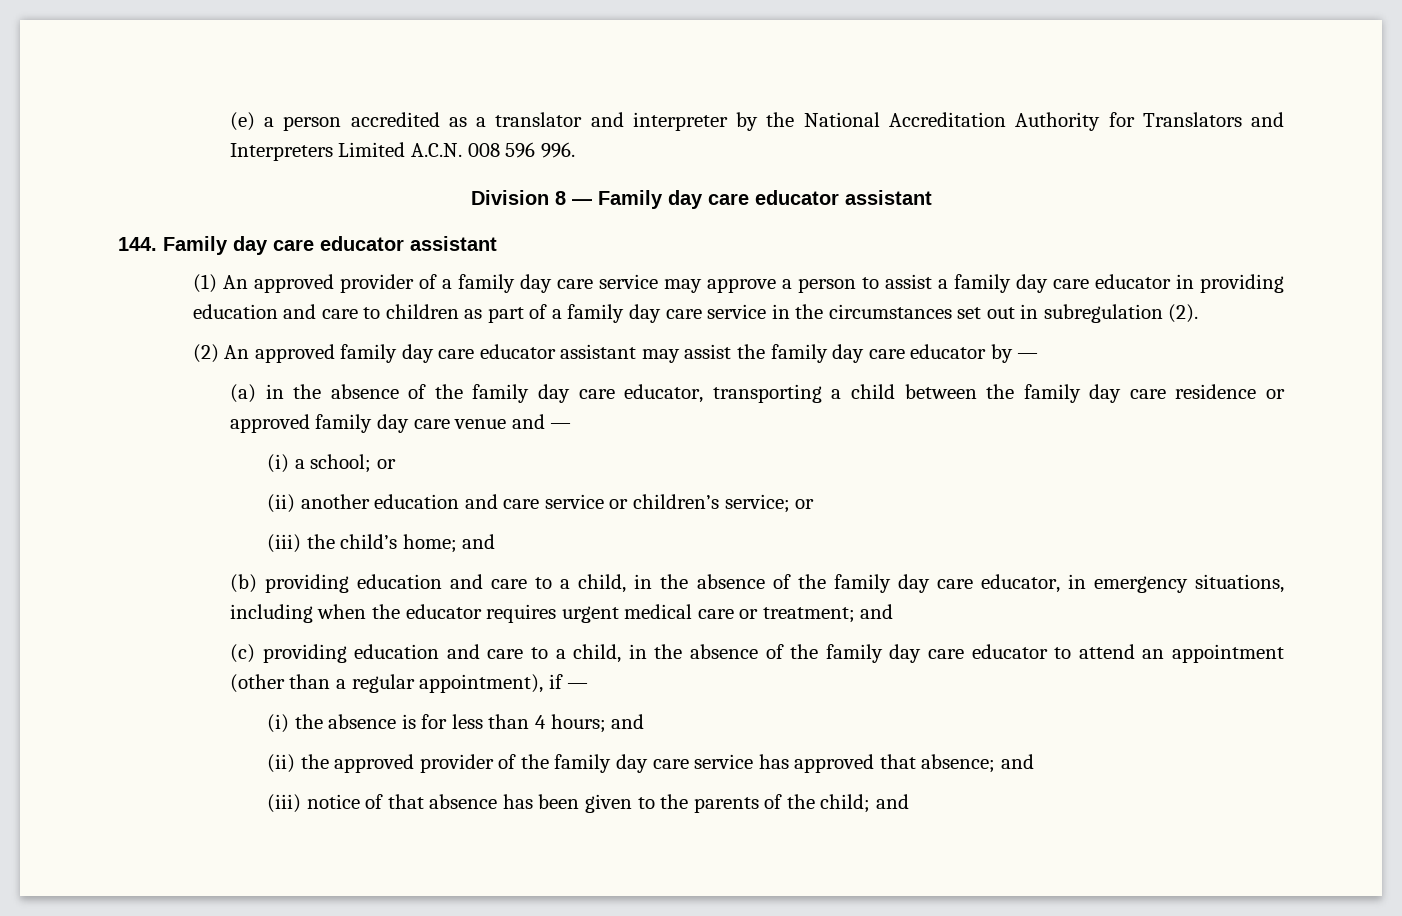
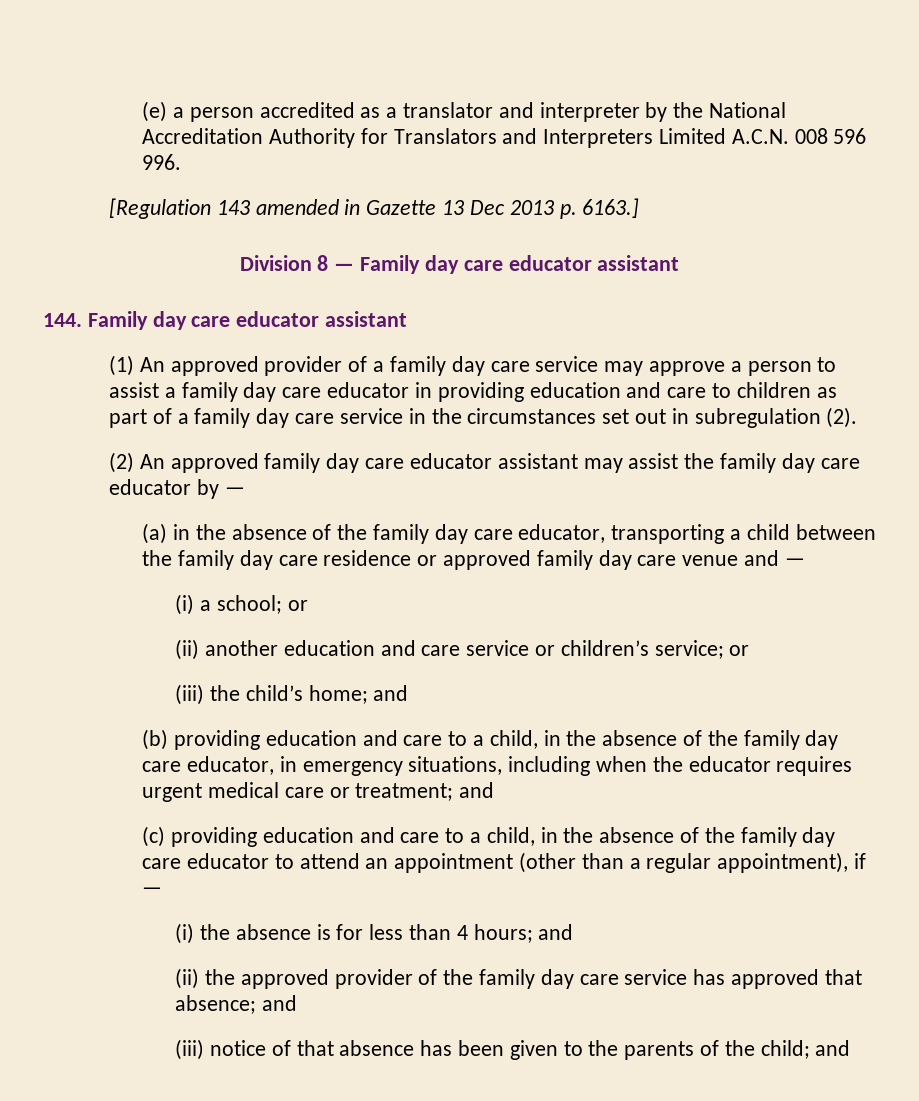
(575, 150) none -> [109,198,640,219] // [Regulation 143 amended in Gazette 13 Dec 2013 p. 6163.]

